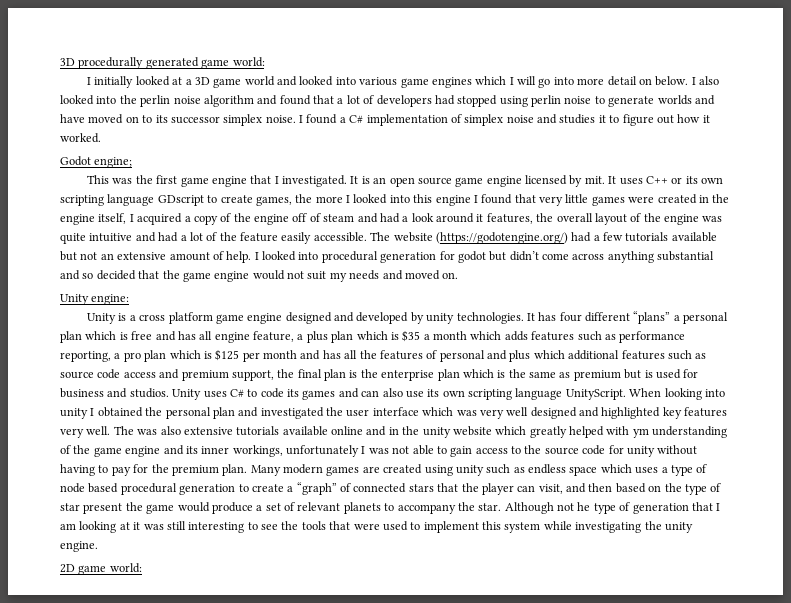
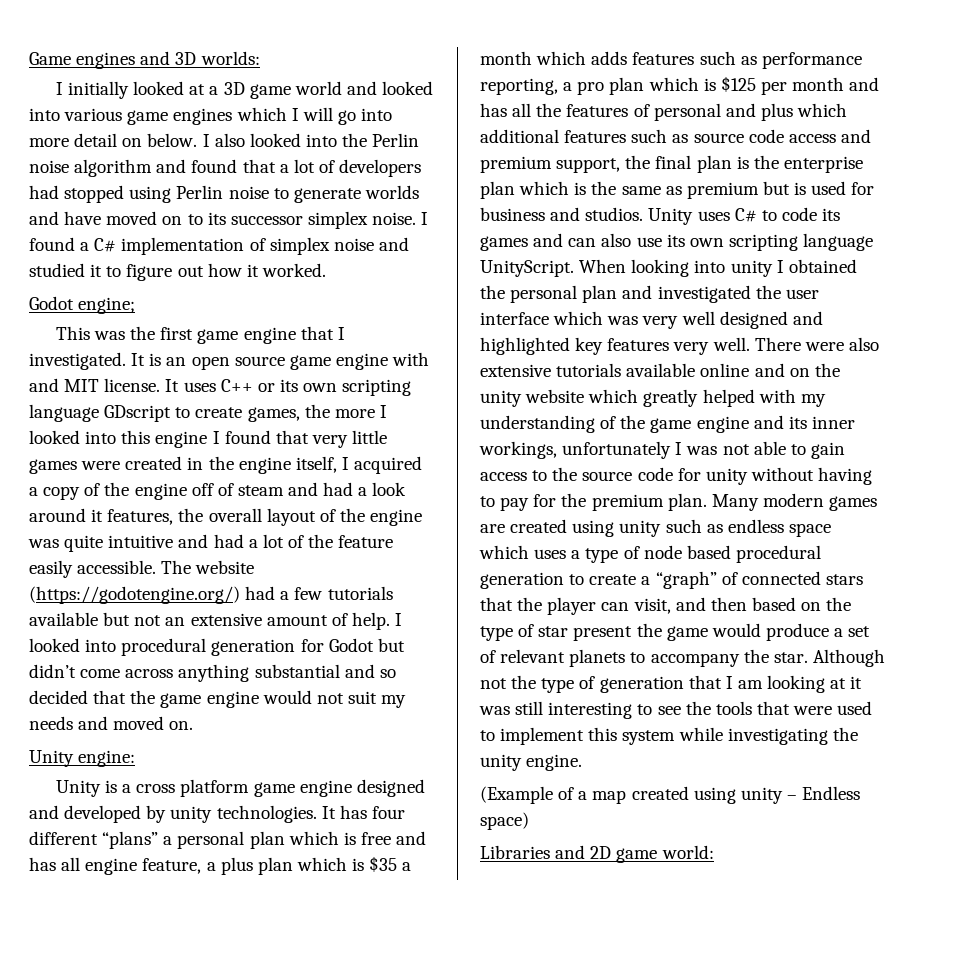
[60,57,265,69] 3D procedurally generated game world: -> [29,51,260,69] Game engines and 3D worlds:
[140,95,171,107] perlin -> [372,133,420,147] Perlin
[531,95,561,107] perlin -> [176,185,224,199] Perlin
[559,114,596,124] studies -> [29,263,85,277] studied
[525,175,605,187] licensed by mit. -> [392,352,430,366] [29,378,161,392] with and MIT license.
[457,251,486,263] godot -> [328,638,374,652] Godot
[113,426,158,435] The was -> [754,337,844,351] There were
[388,427,399,435] in -> [789,368,810,377] on
[632,428,649,438] ym -> [800,394,826,407] my
[577,502,591,511] he -> [511,675,537,689] the
(98, 546) none -> [480,786,861,804] [480,812,529,830] [480,845,586,859] (Example of a map created using unity – Endless space) // Libraries and

